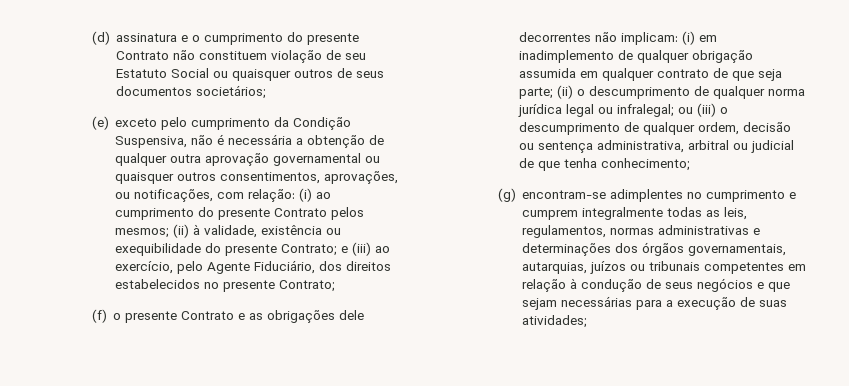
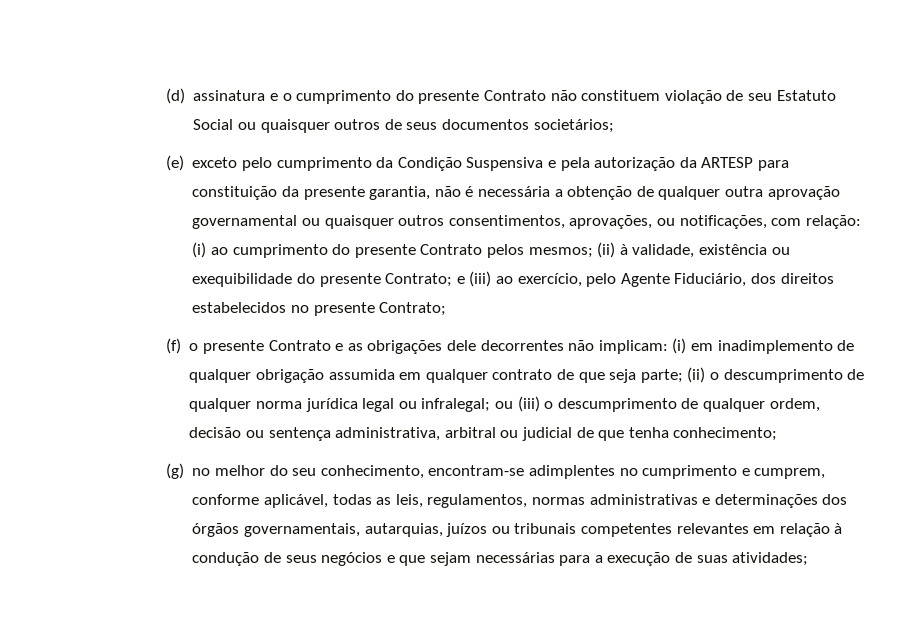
[115,136,188,148] Suspensiva, -> [466,157,789,171] [192,186,431,200] Suspensiva e pela autorização da ARTESP para constituição da presente garantia,
(516, 195) none -> [192,465,424,479] no melhor do seu conhecimento,
[522,207,664,220] cumprem integralmente -> [754,468,826,479] [192,494,329,508] cumprem, conforme aplicável,
(785, 268) none -> [676,523,749,534] relevantes

